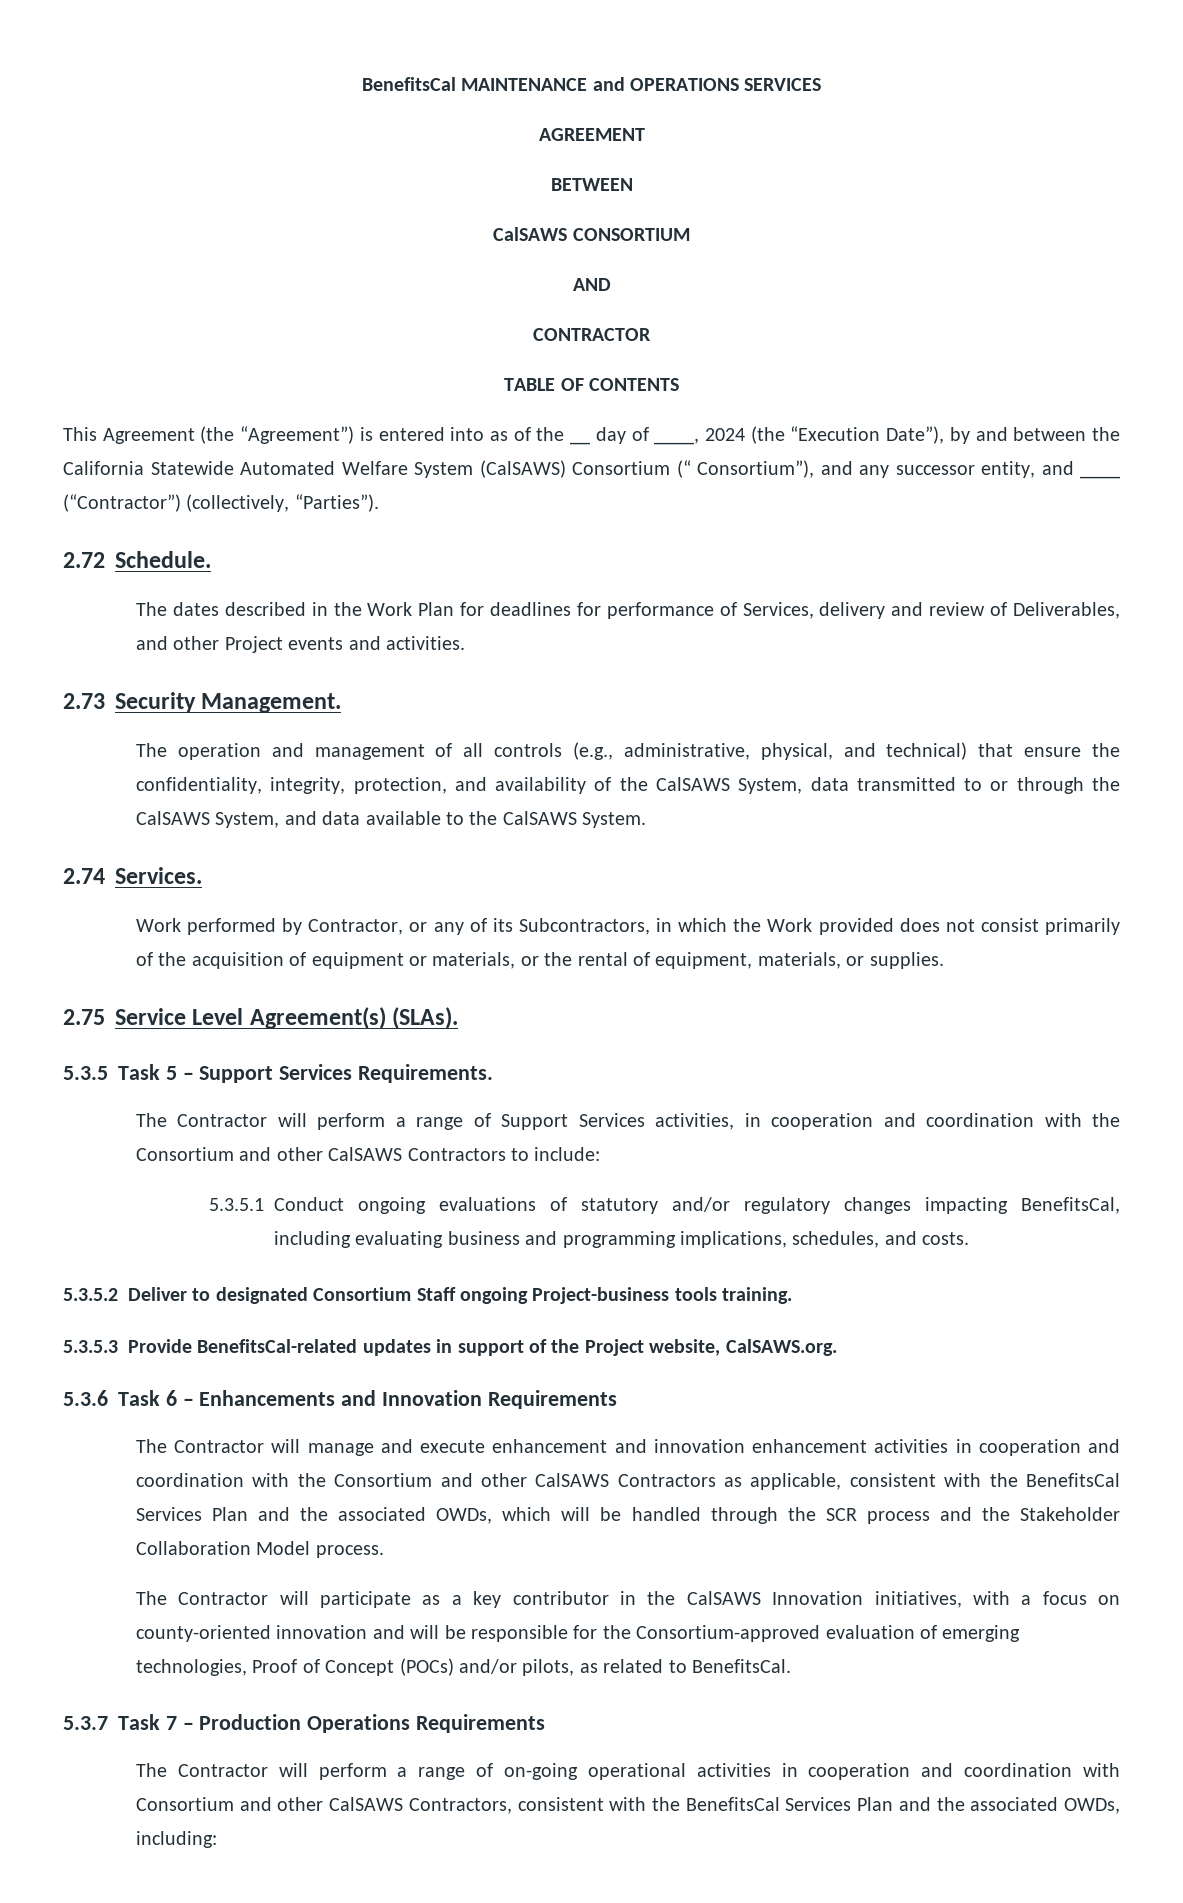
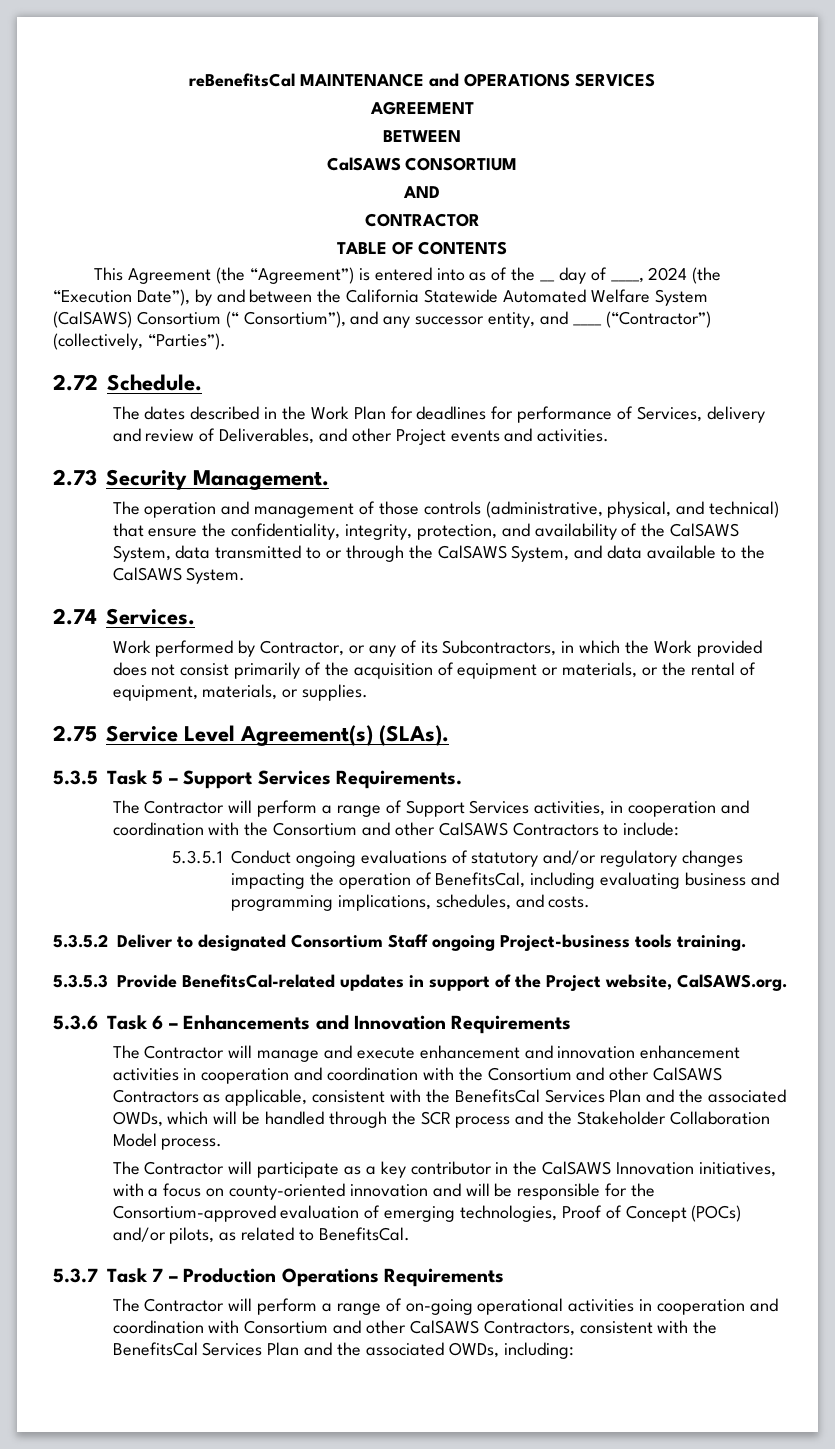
[361,77,456,91] BenefitsCal -> [189,73,296,87] reBenefitsCal
[463,742,750,760] all controls (e.g., administrative, -> [378,501,603,518] those controls (administrative,
(1008, 1205) none -> [309,872,432,889] the operation of

